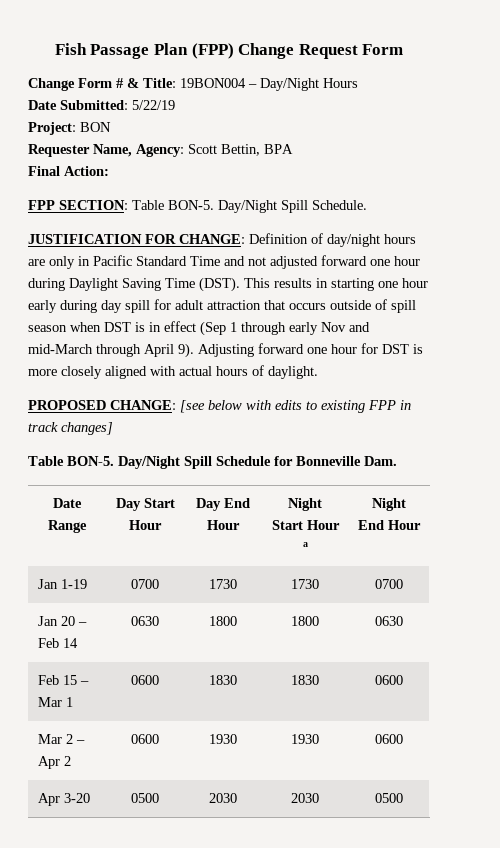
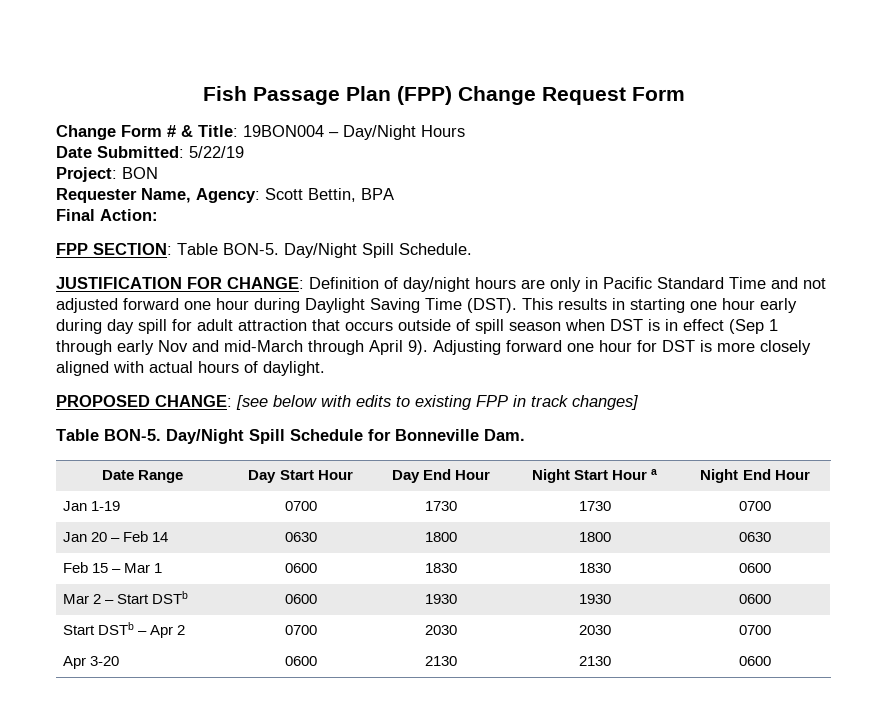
[37,756,71,769] Apr 2 -> [116,591,188,604] Start DSTb
[37,793,90,806] [131,793,159,803] [208,793,237,803] [291,793,319,803] [375,793,403,803] Apr 3-20 | 0500 | 2030 | 2030 | 0500 -> [62,622,185,638] [284,625,317,635] [425,625,457,635] [578,625,611,635] [739,625,771,635] [62,656,119,669] [284,656,317,666] [425,656,457,666] [578,656,611,666] [739,656,771,666] Start DSTb – Apr 2 | 0700 | 2030 | 2030 | 0700 // Apr 3-20 | 0600 | 2130 | 2130 | 0600

